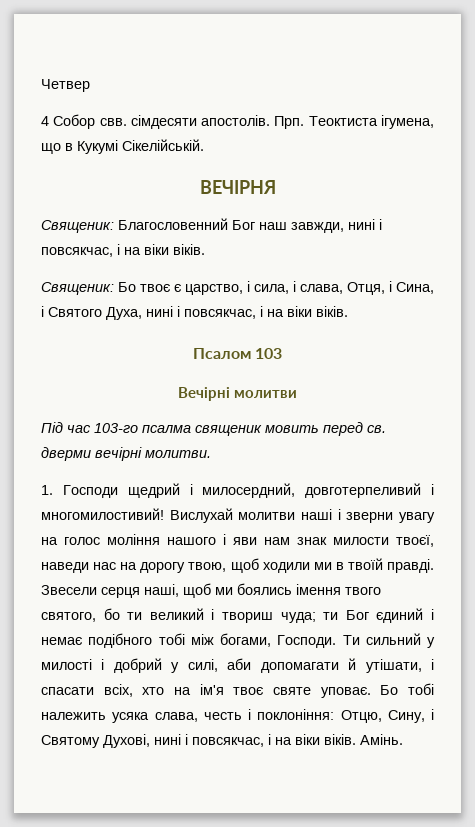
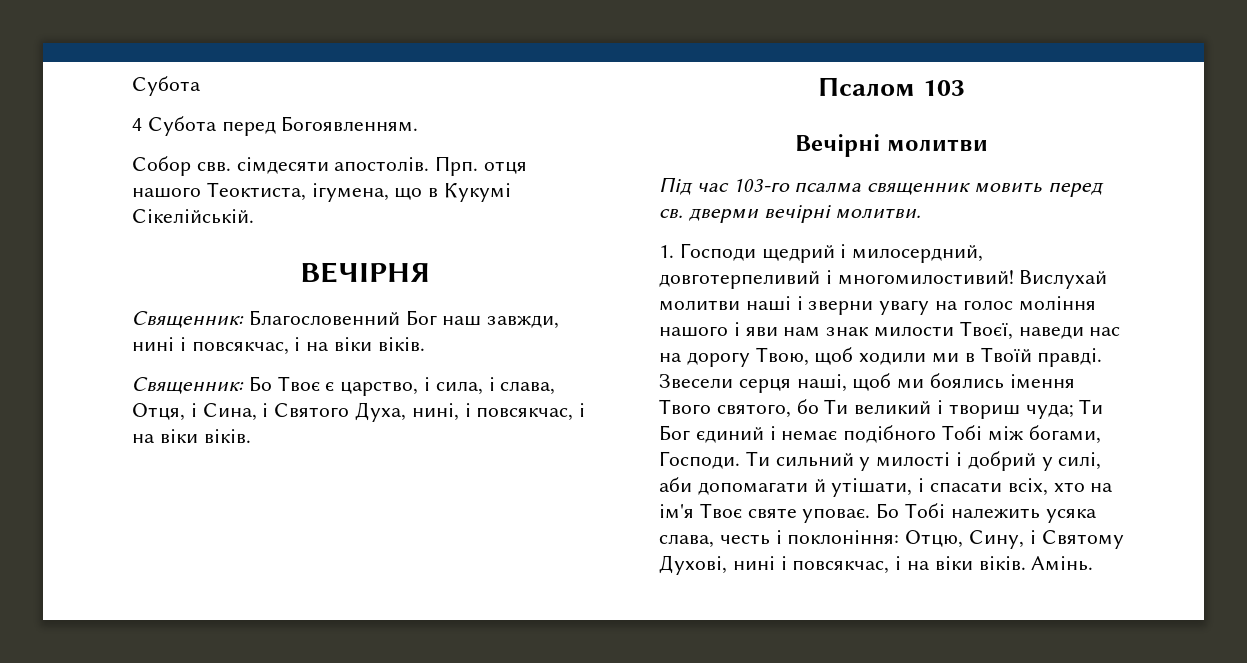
[41,79,90,92] Четвер -> [132,76,201,96] Субота
(49, 121) none -> [147,116,419,136] Субота перед Богоявленням. //
[308,116,378,126] Теоктиста -> [484,161,528,174] [132,182,306,201] отця нашого Теоктиста,
[41,220,114,233] Священик: -> [132,311,244,328] Священник:
[41,282,171,295] Священик: Бо твоє -> [132,376,320,394] Священник: Бо Твоє
[146,306,173,317] нині -> [411,403,459,421] нині,
[195,425,262,436] священик -> [867,182,971,195] священник
[396,535,434,547] твоєї, -> [959,321,1013,340] Твоєї,
[188,562,227,572] твою, -> [755,347,809,366] Твою,
[347,558,383,570] твоїй -> [980,347,1032,363] Твоїй
[345,587,381,595] твого -> [659,399,711,415] Твого
[127,612,143,620] ти -> [824,399,849,414] Ти
[323,612,339,620] ти -> [1079,399,1104,414] Ти
[158,633,185,645] тобі -> [942,425,983,440] Тобі
[233,687,265,695] твоє -> [699,503,742,519] Твоє
[408,683,435,695] тобі -> [905,503,946,518] Тобі

